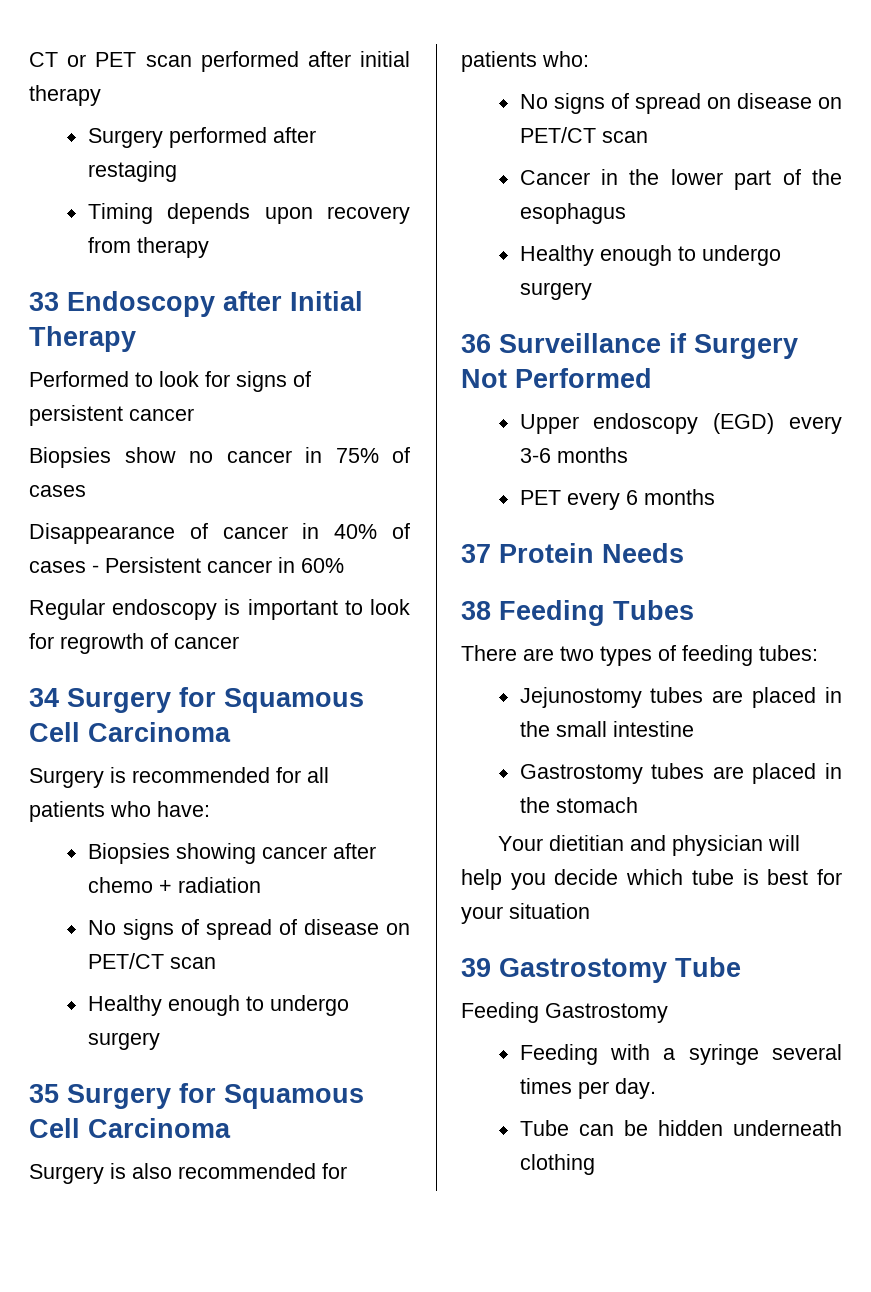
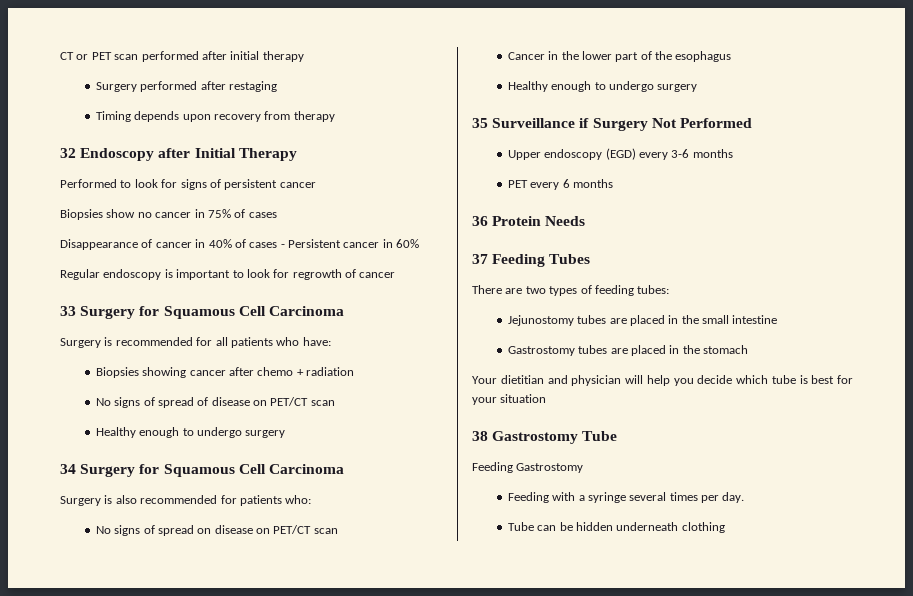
[29,292,59,311] 33 -> [60,148,76,158] 32
[29,688,59,707] 34 -> [60,306,76,316] 33
[29,1084,59,1103] 35 -> [60,464,76,474] 34
[461,334,491,353] 36 -> [472,118,488,128] 35
[461,544,491,563] 37 -> [472,216,488,226] 36
[461,601,491,620] 38 -> [472,254,488,264] 37
[461,958,491,977] 39 -> [472,431,488,441] 38

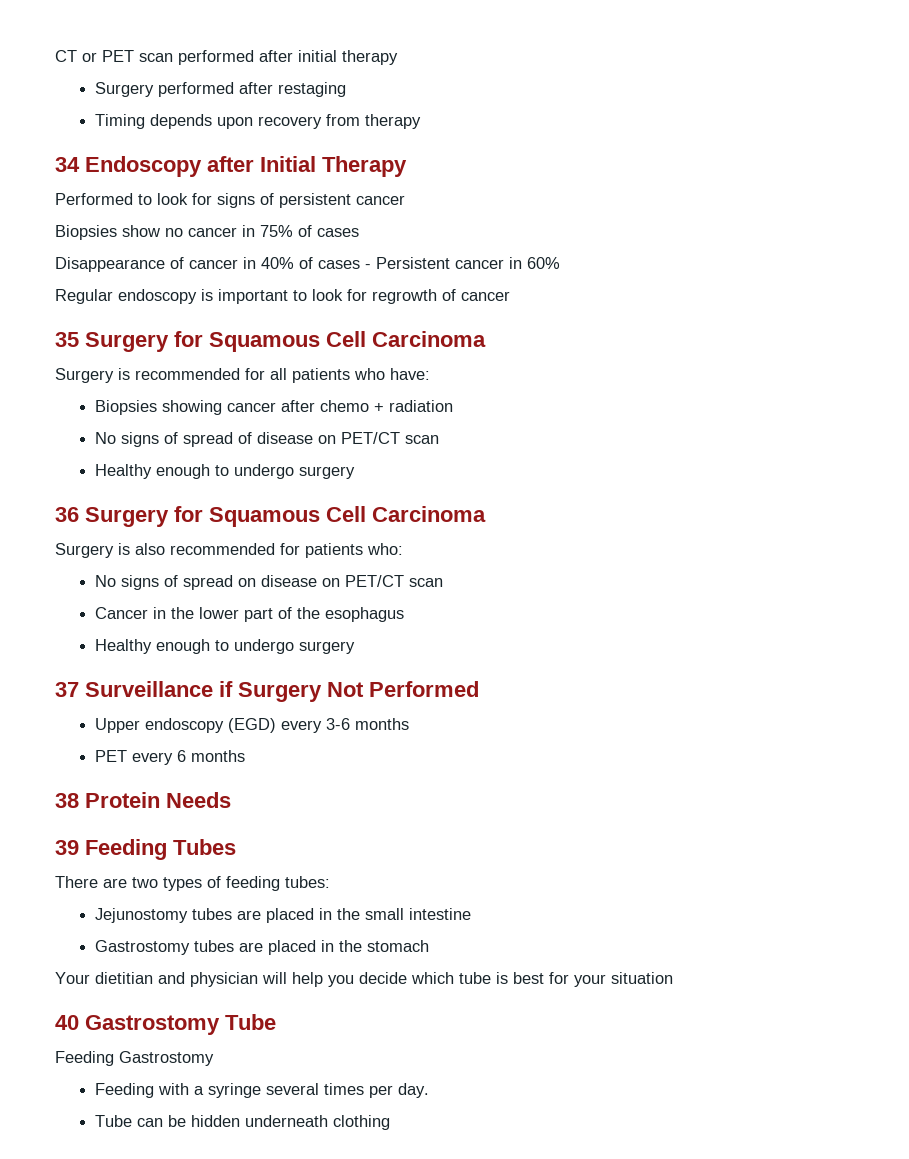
[60,148,76,158] 32 -> [55,157,80,172] 34
[60,306,76,316] 33 -> [55,332,79,347] 35
[60,464,76,474] 34 -> [55,507,79,522] 36
[472,118,488,128] 35 -> [55,682,79,697] 37
[472,216,488,226] 36 -> [55,793,79,808] 38
[472,254,488,264] 37 -> [55,840,79,855] 39
[472,431,488,441] 38 -> [55,1015,79,1030] 40

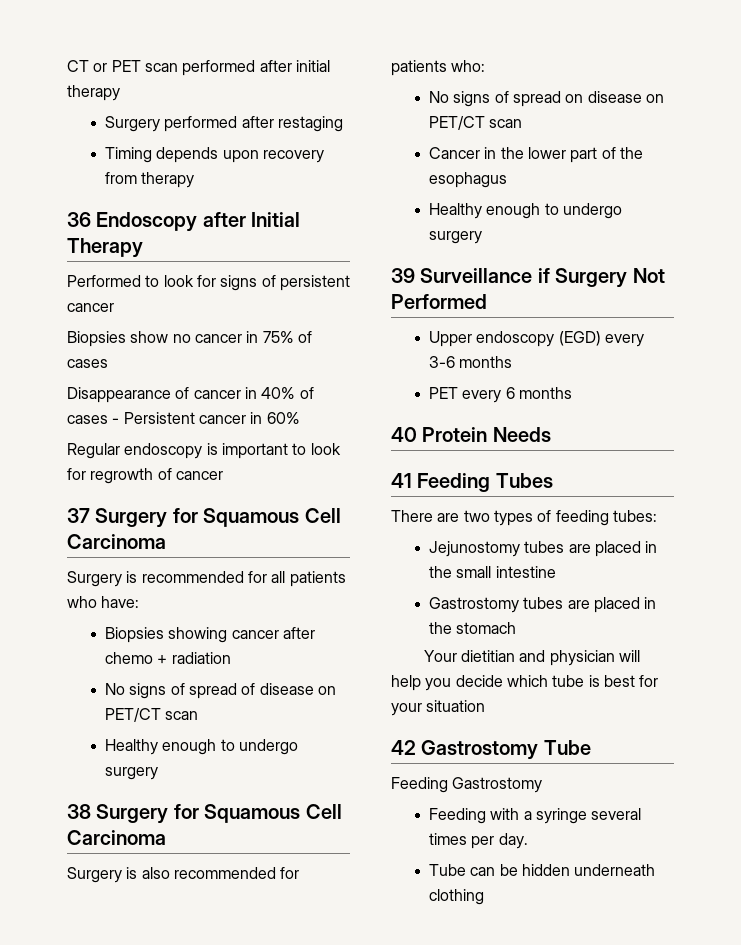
[55,157,80,172] 34 -> [67,212,91,227] 36
[55,332,79,347] 35 -> [67,508,90,523] 37
[55,507,79,522] 36 -> [67,804,91,819] 38
[55,682,79,697] 37 -> [391,268,415,283] 39
[55,793,79,808] 38 -> [391,427,417,442] 40
[55,840,79,855] 39 -> [391,473,412,488] 41
[55,1015,79,1030] 40 -> [391,740,416,755] 42

